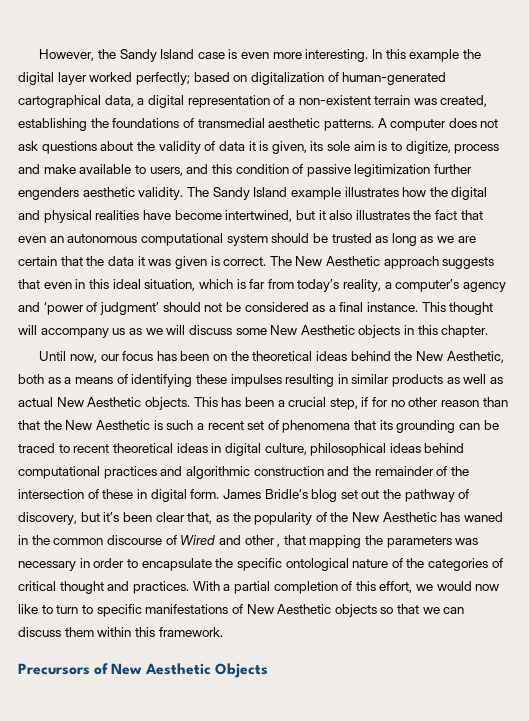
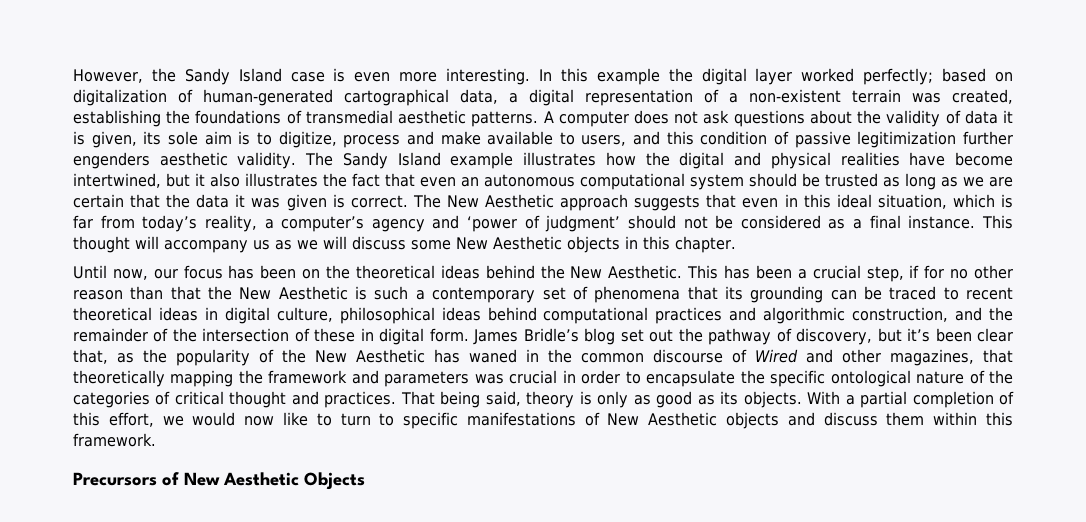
[446,351,504,363] [18,374,504,387] [18,397,190,410] Aesthetic, both as a means of identifying these impulses resulting in similar products as well as actual New Aesthetic objects. -> [608,265,683,279] Aesthetic.
[207,421,244,430] recent -> [432,287,536,303] contemporary
[253,466,324,476] construction -> [852,307,949,322] construction,
[277,535,384,548] , that mapping the -> [890,349,1013,366] [73,370,379,387] magazines, that theoretically mapping the framework and
[18,561,76,571] necessary -> [509,370,558,384] crucial
(189, 587) none -> [400,391,802,408] That being said, theory is only as good as its objects.
[380,604,465,614] so that we can -> [787,412,815,426] and

